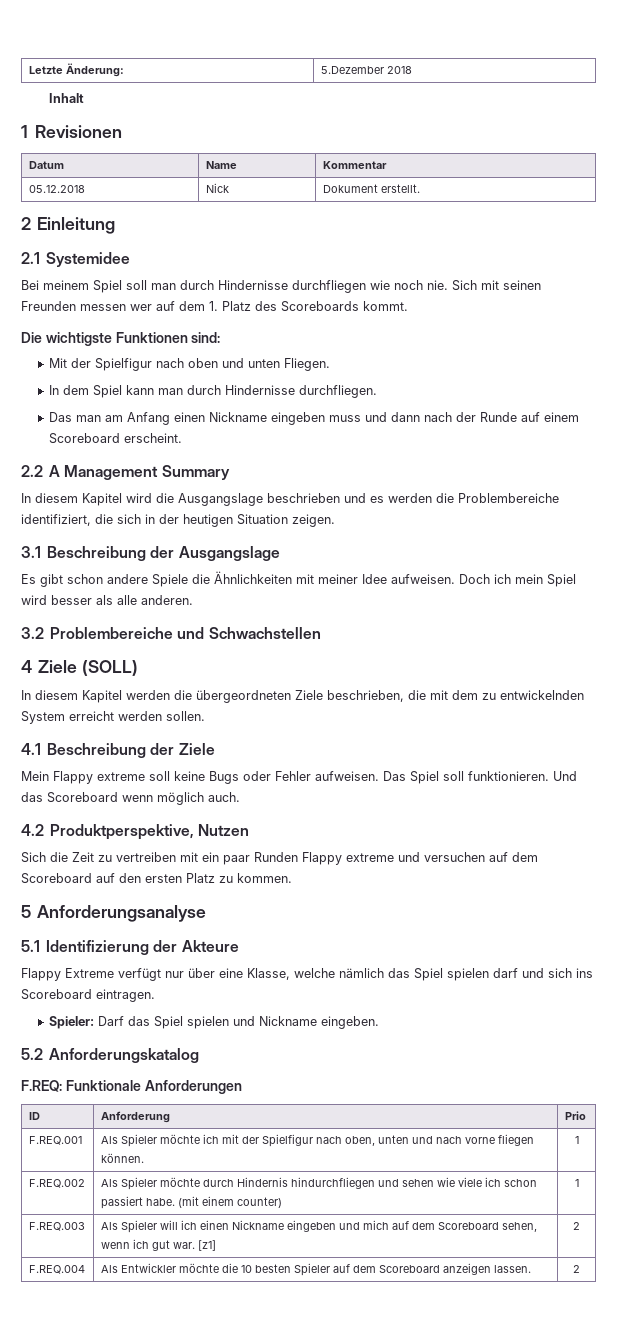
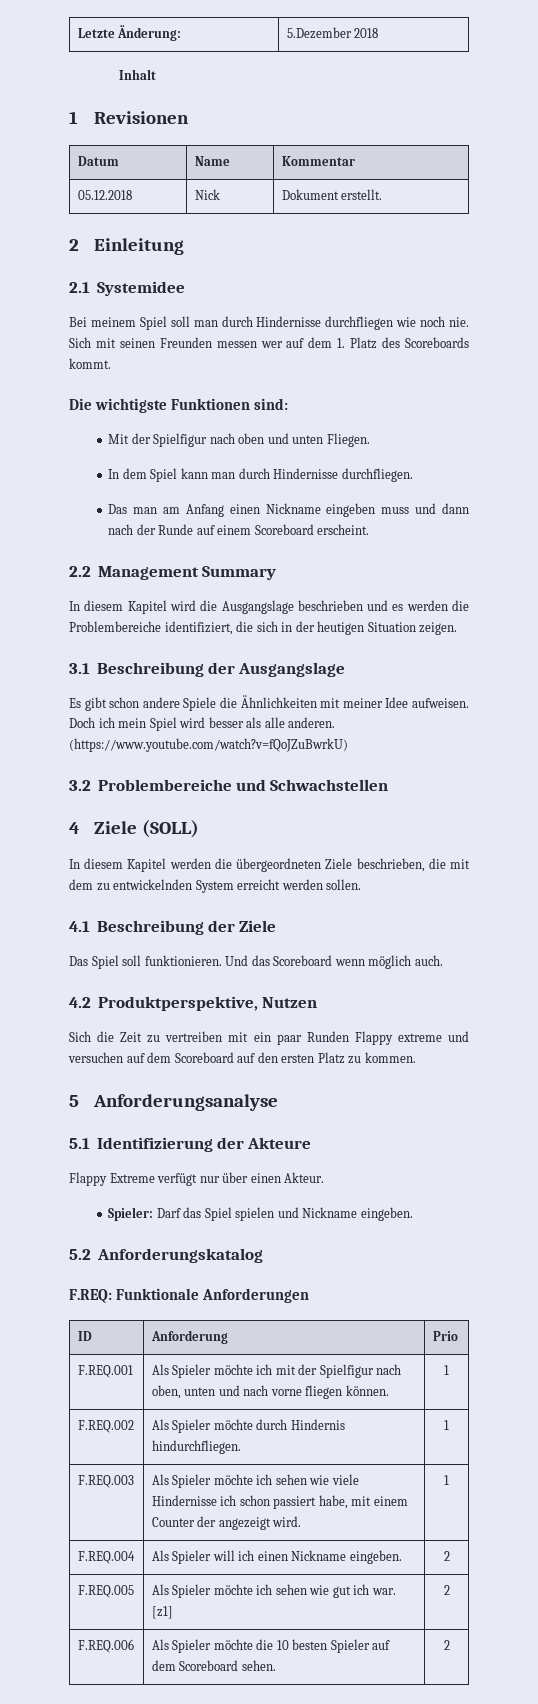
[49,465,61,477] A -> (91, 571) none
(193, 600) none -> [69,738,348,752] (https://www.youtube.com/watch?v=fQoJZuBwrkU)
[21,771,379,784] Mein Flappy extreme soll keine Bugs oder Fehler aufweisen. -> (277, 926) none
[219,968,593,981] [21,989,155,1002] eine Klasse, welche nämlich das Spiel spielen darf und sich ins Scoreboard eintragen. -> [250,1172,325,1183] einen Akteur.
[290,1177,537,1189] [100,1196,282,1209] [574,1179,579,1187] [28,1222,85,1231] hindurchfliegen und sehen wie viele ich schon passiert habe. (mit einem counter) | 1 // F.REQ.003 -> [151,1440,241,1454] [444,1420,449,1430] [77,1475,134,1488] [151,1474,359,1488] [151,1495,408,1509] [151,1516,302,1530] [444,1475,449,1485] [77,1551,135,1564] hindurchfliegen. | 1 // F.REQ.003 | Als Spieler möchte ich sehen wie viele Hindernisse ich schon passiert habe, mit einem Counter der angezeigt wird. | 1 // F.REQ.004
[286,1220,537,1232] [100,1239,170,1251] eingeben und mich auf dem Scoreboard sehen, wenn ich gut -> [349,1550,402,1564] [443,1551,450,1561] [77,1585,134,1598] [151,1584,370,1598] eingeben. | 2 // F.REQ.005 | Als Spieler möchte ich sehen wie gut ich
[28,1265,85,1274] [100,1263,176,1273] F.REQ.004 | Als Entwickler -> [77,1639,134,1653] [151,1639,212,1653] F.REQ.006 | Als Spieler
[442,1263,531,1275] anzeigen lassen. -> [241,1660,276,1671] sehen.

